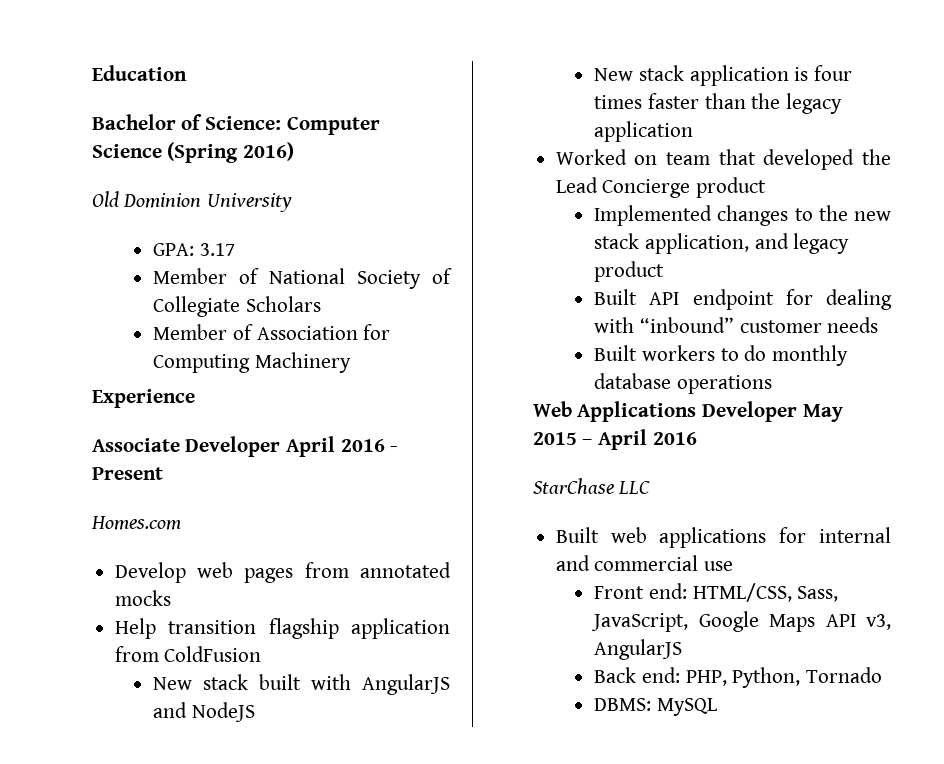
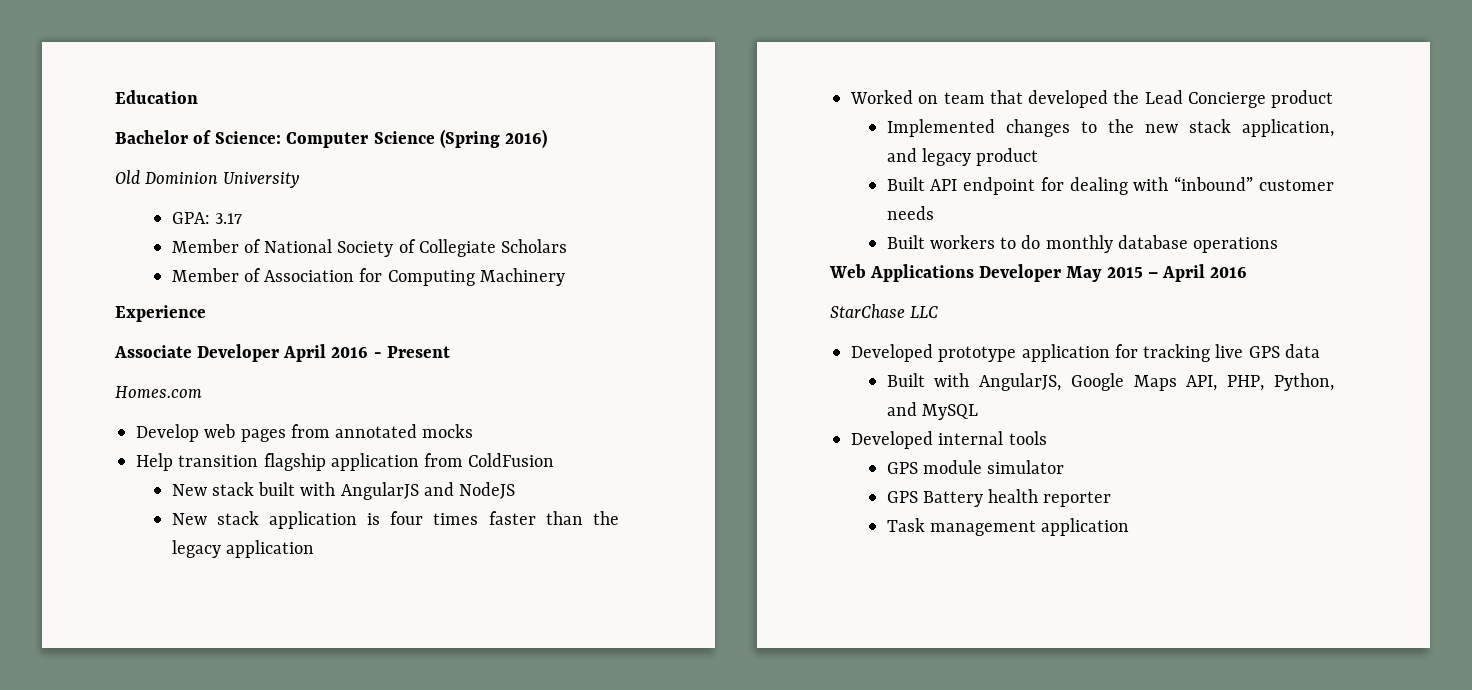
[555,527,891,548] [555,555,734,571] [594,583,839,602] [591,611,891,632] [594,639,683,660] [594,667,882,688] [594,698,717,716] Built web applications for internal and commercial use // Front end: HTML/CSS, Sass, JavaScript, Google Maps API v3, AngularJS // Back end: PHP, Python, Tornado // DBMS: MySQL -> [851,344,1320,362] [886,373,1334,391] [886,402,978,420] [851,431,1047,449] [886,460,1065,474] [886,489,1112,507] [886,518,1130,536] Developed prototype application for tracking live GPS data // Built with AngularJS, Google Maps API, PHP, Python, and MySQL // Developed internal tools // GPS module simulator // GPS Battery health reporter // Task management application

